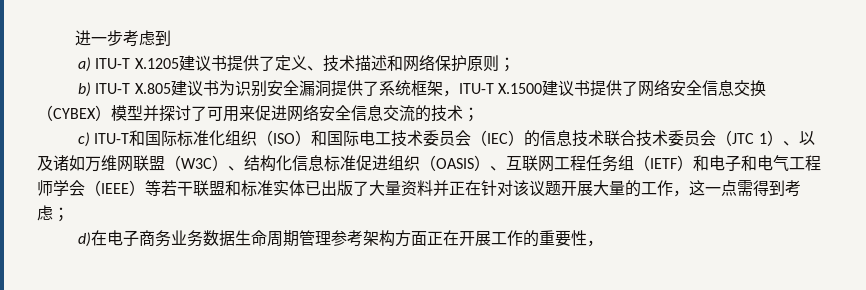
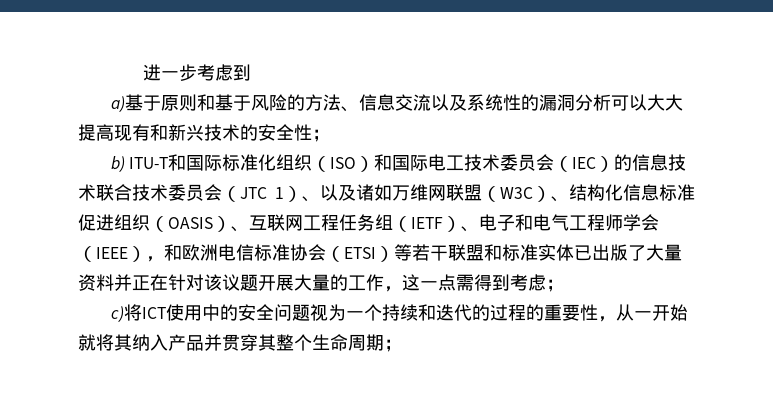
[95,54,515,72] [77,79,766,97] [37,104,479,122] [77,132,90,147] ITU-T X.1205建议书提供了定义、技术描述和网络保护原则； // b) ITU-T X.805建议书为识别安全漏洞提供了系统框架，ITU-T X.1500建议书提供了网络安全信息交换（CYBEX）模型并探讨了可用来促进网络安全信息交流的技术； // c) -> [124,94,683,112] [78,124,330,142] [110,156,125,172] 基于原则和基于风险的方法、信息交流以及系统性的漏洞分析可以大大提高现有和新兴技术的安全性； // b)
[693,155,709,171] 和 -> [461,226,479,232] 、
(145, 188) none -> [146,244,394,262] ，和欧洲电信标准协会（ETSI）
[77,230,603,247] d)在电子商务业务数据生命周期管理参考架构方面正在开展工作的重要性， -> [110,304,688,322] [78,334,402,352] c)将ICT使用中的安全问题视为一个持续和迭代的过程的重要性，从一开始就将其纳入产品并贯穿其整个生命周期；

